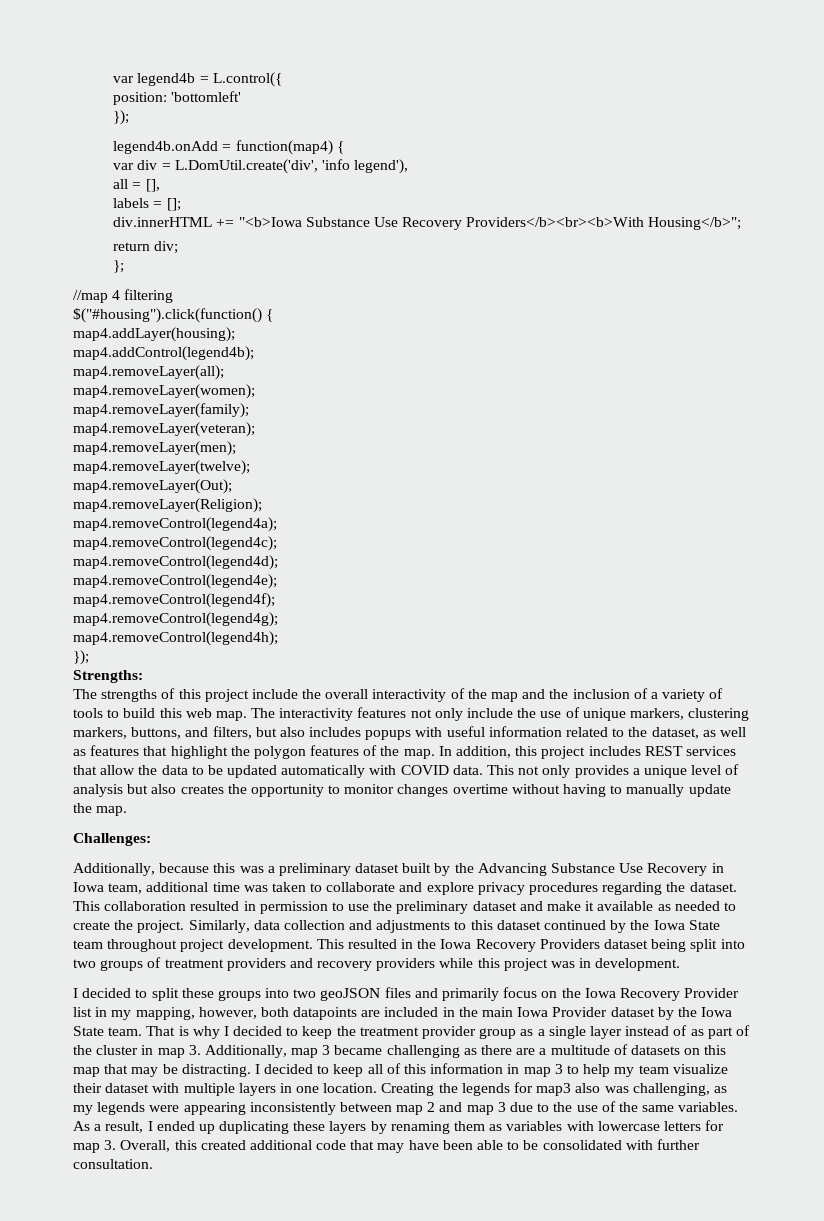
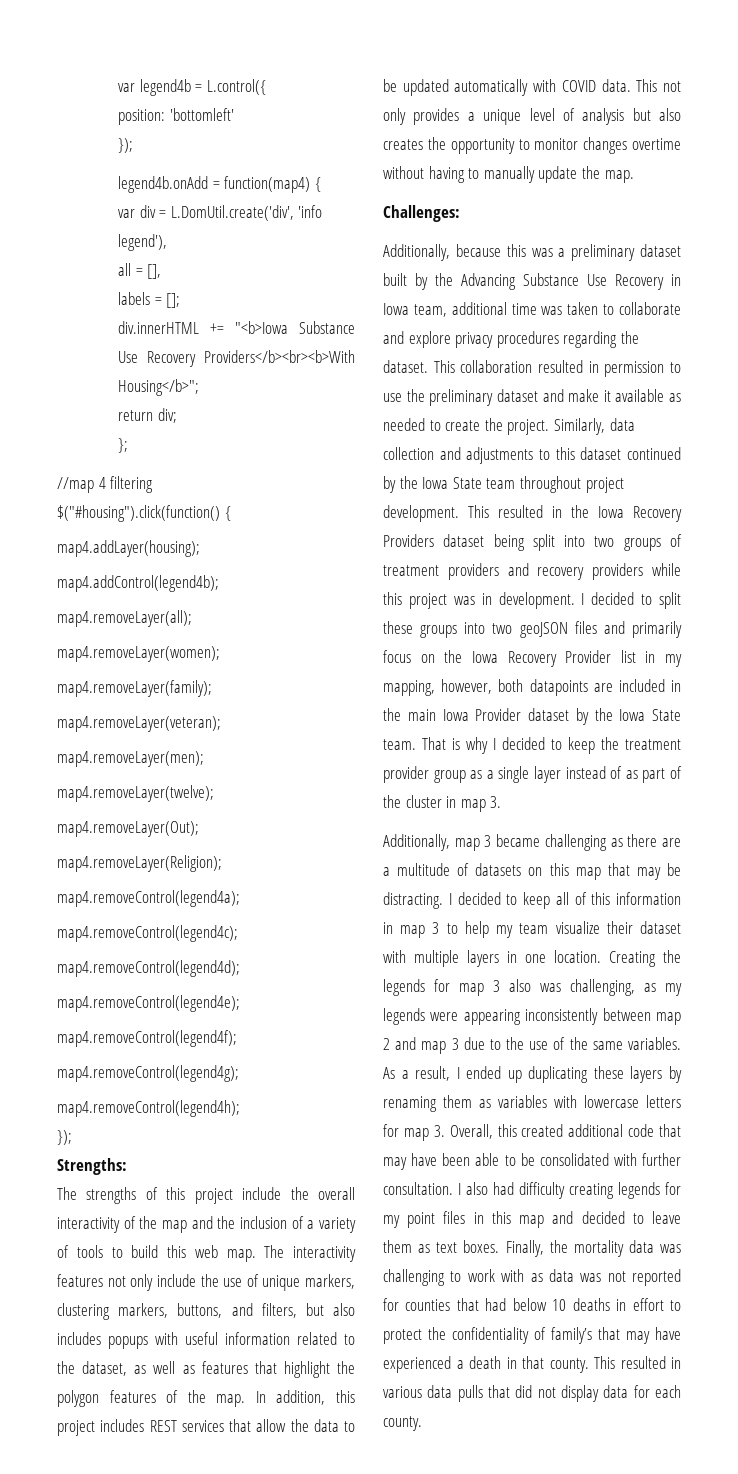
(681, 964) // -> (575, 600) none
(201, 1050) none -> (502, 802) //
[536,1083,572,1096] map3 -> [459,980,500,996] map 3
(153, 1164) none -> [458,1182,681,1199] [383,1211,681,1228] [383,1240,681,1257] [383,1269,681,1286] [383,1298,681,1311] [383,1327,681,1344] [383,1356,681,1373] [383,1385,681,1402] [383,1416,422,1431] I also had difficulty creating legends for my point files in this map and decided to leave them as text boxes. Finally, the mortality data was challenging to work with as data was not reported for counties that had below 10 deaths in effort to protect the confidentiality of family’s that may have experienced a death in that county. This resulted in various data pulls that did not display data for each county.

